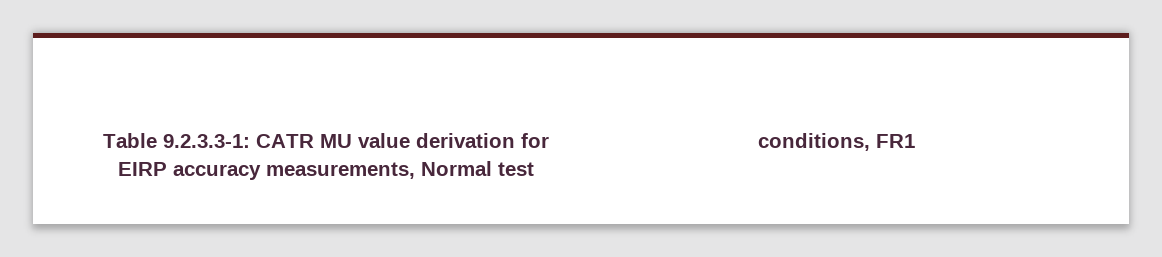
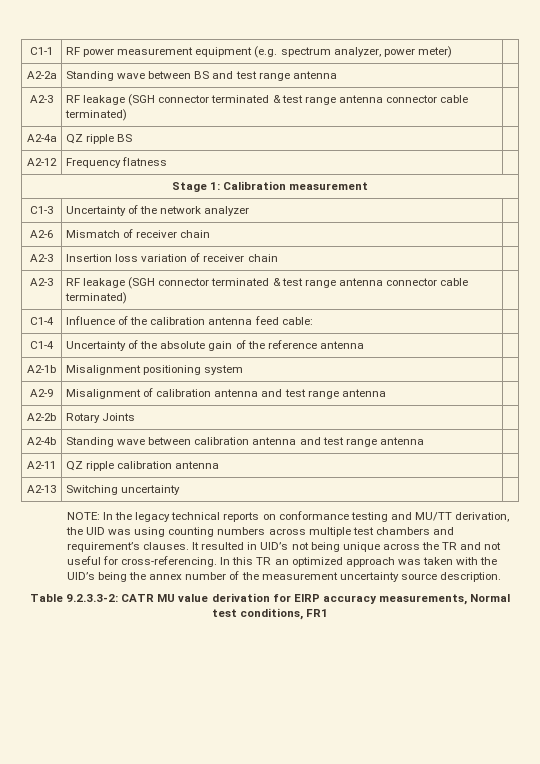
[102,133,250,148] Table 9.2.3.3-1: -> [30,47,53,55] [65,46,452,58] [26,71,57,79] [65,71,337,81] [30,95,53,103] [65,94,469,106] [64,109,127,121] [26,134,57,142] [65,134,133,144] [27,158,57,166] [65,157,168,168] [171,181,369,192] [30,206,53,214] [65,205,250,216] [30,230,53,238] [65,229,211,238] [30,254,53,262] [65,253,278,262] [30,278,53,286] [65,277,469,289] [64,292,127,304] [30,317,54,325] [65,316,313,325] [30,341,54,349] [65,340,364,351] [27,365,56,373] [65,365,244,375] [30,389,53,397] [65,388,386,399] [27,413,56,421] [65,413,136,423] [27,437,56,445] [65,437,424,447] [27,461,56,469] [65,461,220,471] [27,485,56,493] [65,485,181,495] [66,511,510,522] [65,527,454,537] [66,542,502,552] [66,556,498,567] [66,571,501,582] [29,594,119,602] C1-1 | RF power measurement equipment (e.g. spectrum analyzer, power meter) | // A2-2a | Standing wave between BS and test range antenna | // A2-3 | RF leakage (SGH connector terminated & test range antenna connector cable terminated) | // A2-4a | QZ ripple BS | // A2-12 | Frequency flatness | // Stage 1: Calibration measurement // C1-3 | Uncertainty of the network analyzer | // A2-6 | Mismatch of receiver chain | // A2-3 | Insertion loss variation of receiver chain | // A2-3 | RF leakage (SGH connector terminated & test range antenna connector cable terminated) | // C1-4 | Influence of the calibration antenna feed cable: | // C1-4 | Uncertainty of the absolute gain of the reference antenna | // A2-1b | Misalignment positioning system | // A2-9 | Misalignment of calibration antenna and test range antenna | // A2-2b | Rotary Joints | // A2-4b | Standing wave between calibration antenna and test range antenna | // A2-11 | QZ ripple calibration antenna | // A2-13 | Switching uncertainty | // NOTE: In the legacy technical reports on conformance testing and MU/TT derivation, the UID was using counting numbers across multiple test chambers and requirement’s clauses. It resulted in UID’s not being unique across the TR and not useful for cross-referencing. In this TR an optimized approach was taken with the UID’s being the annex number of the measurement uncertainty source description. // Table 9.2.3.3-2:

